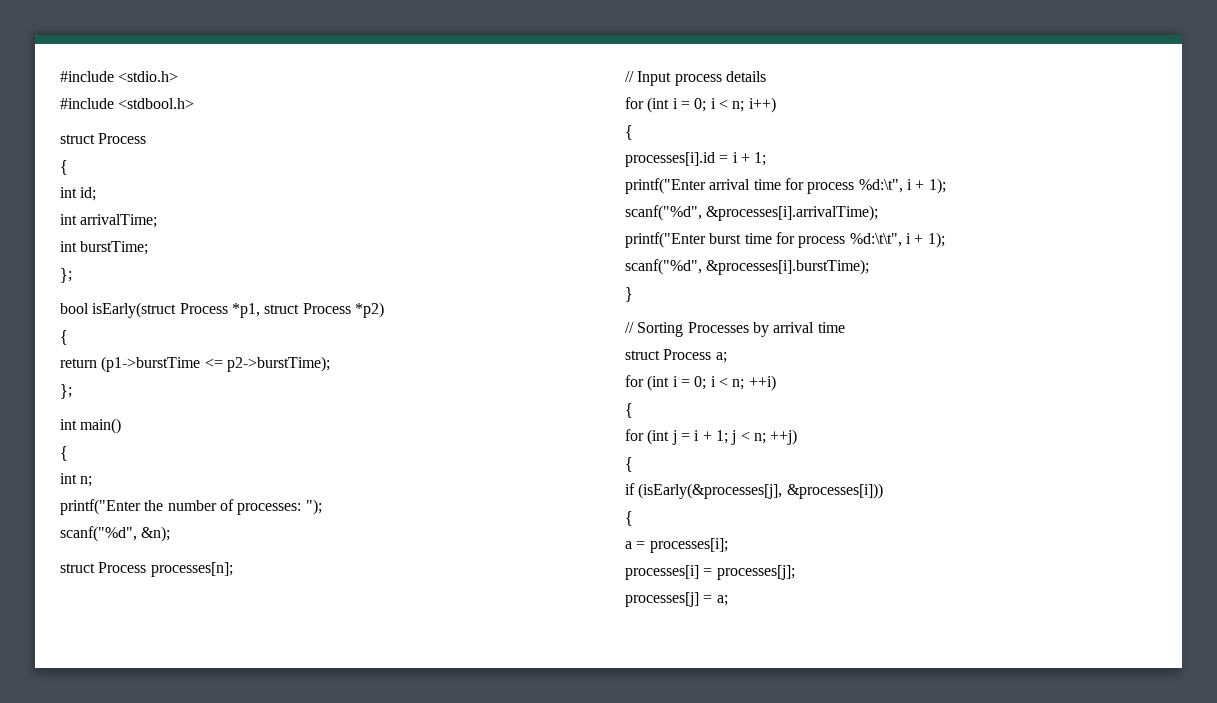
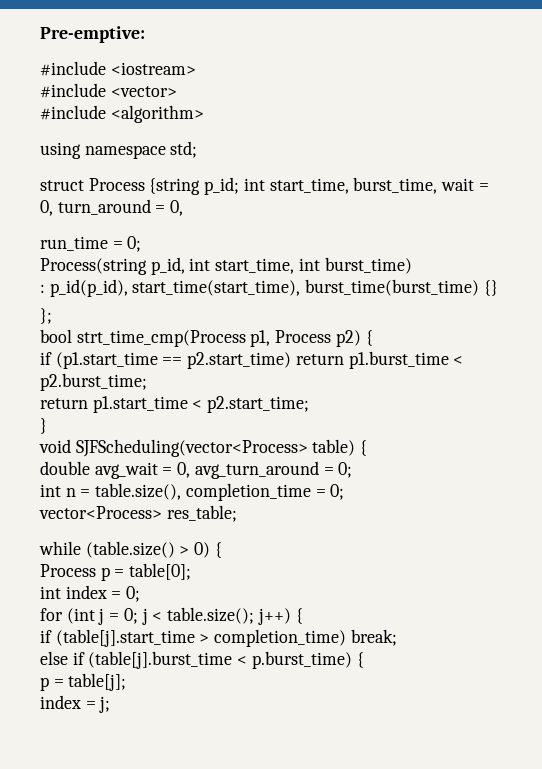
[60,71,179,82] [60,98,195,109] [60,133,147,144] [60,160,68,175] [60,187,97,201] [60,214,158,228] [60,241,149,255] [60,268,72,283] [60,302,384,318] [60,330,68,345] [60,356,330,372] [60,384,72,399] [60,418,122,434] [60,446,68,461] [60,473,93,487] [60,499,322,515] [60,526,171,542] [60,562,233,577] [625,71,766,86] [625,97,776,113] [625,125,633,140] [625,152,767,167] [625,178,946,194] [625,205,879,221] [625,232,945,248] [625,259,870,275] [625,287,633,302] [625,322,845,337] [625,349,727,363] [625,375,776,391] [625,403,633,418] [625,429,798,445] [625,457,633,472] [625,483,883,499] [625,511,633,526] [625,538,728,553] [625,565,795,580] [625,592,728,607] #include <stdio.h> // #include <stdbool.h> // struct Process // { // int id; // int arrivalTime; // int burstTime; // }; // bool isEarly(struct Process *p1, struct Process *p2) // { // return (p1->burstTime <= p2->burstTime); // }; // int main() // { // int n; // printf("Enter the number of processes: "); // scanf("%d", &n); // struct Process processes[n]; // // Input process details // for (int i = 0; i < n; i++) // { // processes[i].id = i + 1; // printf("Enter arrival time for process %d:\t", i + 1); // scanf("%d", &processes[i].arrivalTime); // printf("Enter burst time for process %d:\t\t", i + 1); // scanf("%d", &processes[i].burstTime); // } // // Sorting Processes by arrival time // struct Process a; // for (int i = 0; i < n; ++i) // { // for (int j = i + 1; j < n; ++j) // { // if (isEarly(&processes[j], &processes[i])) // { // a = processes[i]; // processes[i] = processes[j]; // processes[j] = a; -> [40,26,145,43] [40,61,196,76] [40,83,177,98] [40,105,204,123] [40,141,198,159] [40,177,489,195] [40,199,184,216] [40,236,142,252] [40,257,412,275] [40,279,498,297] [40,308,52,324] [40,329,373,347] [40,351,464,369] [40,373,147,391] [40,396,310,413] [40,418,47,434] [39,439,368,457] [40,461,353,479] [40,483,345,501] [39,505,237,522] [39,541,222,558] [40,563,192,581] [40,585,141,602] [40,607,303,625] [40,629,397,647] [40,651,364,669] [40,673,127,691] [40,695,111,713] Pre-emptive: // #include <iostream> // #include <vector> // #include <algorithm> // using namespace std; // struct Process {string p_id; int start_time, burst_time, wait = 0, turn_around = 0, // run_time = 0; // Process(string p_id, int start_time, int burst_time) // : p_id(p_id), start_time(start_time), burst_time(burst_time) {} // }; // bool strt_time_cmp(Process p1, Process p2) { // if (p1.start_time == p2.start_time) return p1.burst_time < p2.burst_time; // return p1.start_time < p2.start_time; // } // void SJFScheduling(vector<Process> table) { // double avg_wait = 0, avg_turn_around = 0; // int n = table.size(), completion_time = 0; // vector<Process> res_table; // while (table.size() > 0) { // Process p = table[0]; // int index = 0; // for (int j = 0; j < table.size(); j++) { // if (table[j].start_time > completion_time) break; // else if (table[j].burst_time < p.burst_time) { // p = table[j]; // index = j;

